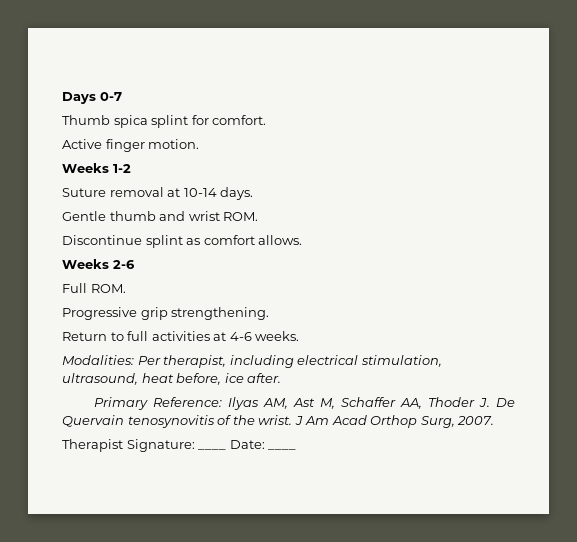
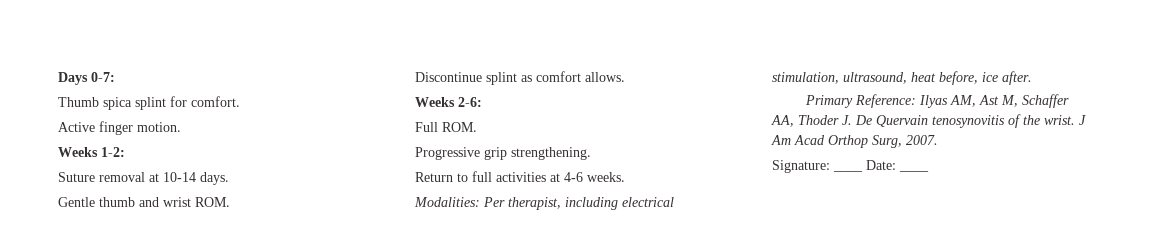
[99,92,122,101] 0-7 -> [91,72,115,82] 0-7:
[112,164,131,173] 1-2 -> [101,147,125,157] 1-2:
[112,260,135,269] 2-6 -> [458,97,482,107] 2-6:
[62,439,123,452] Therapist -> (938, 140) none

